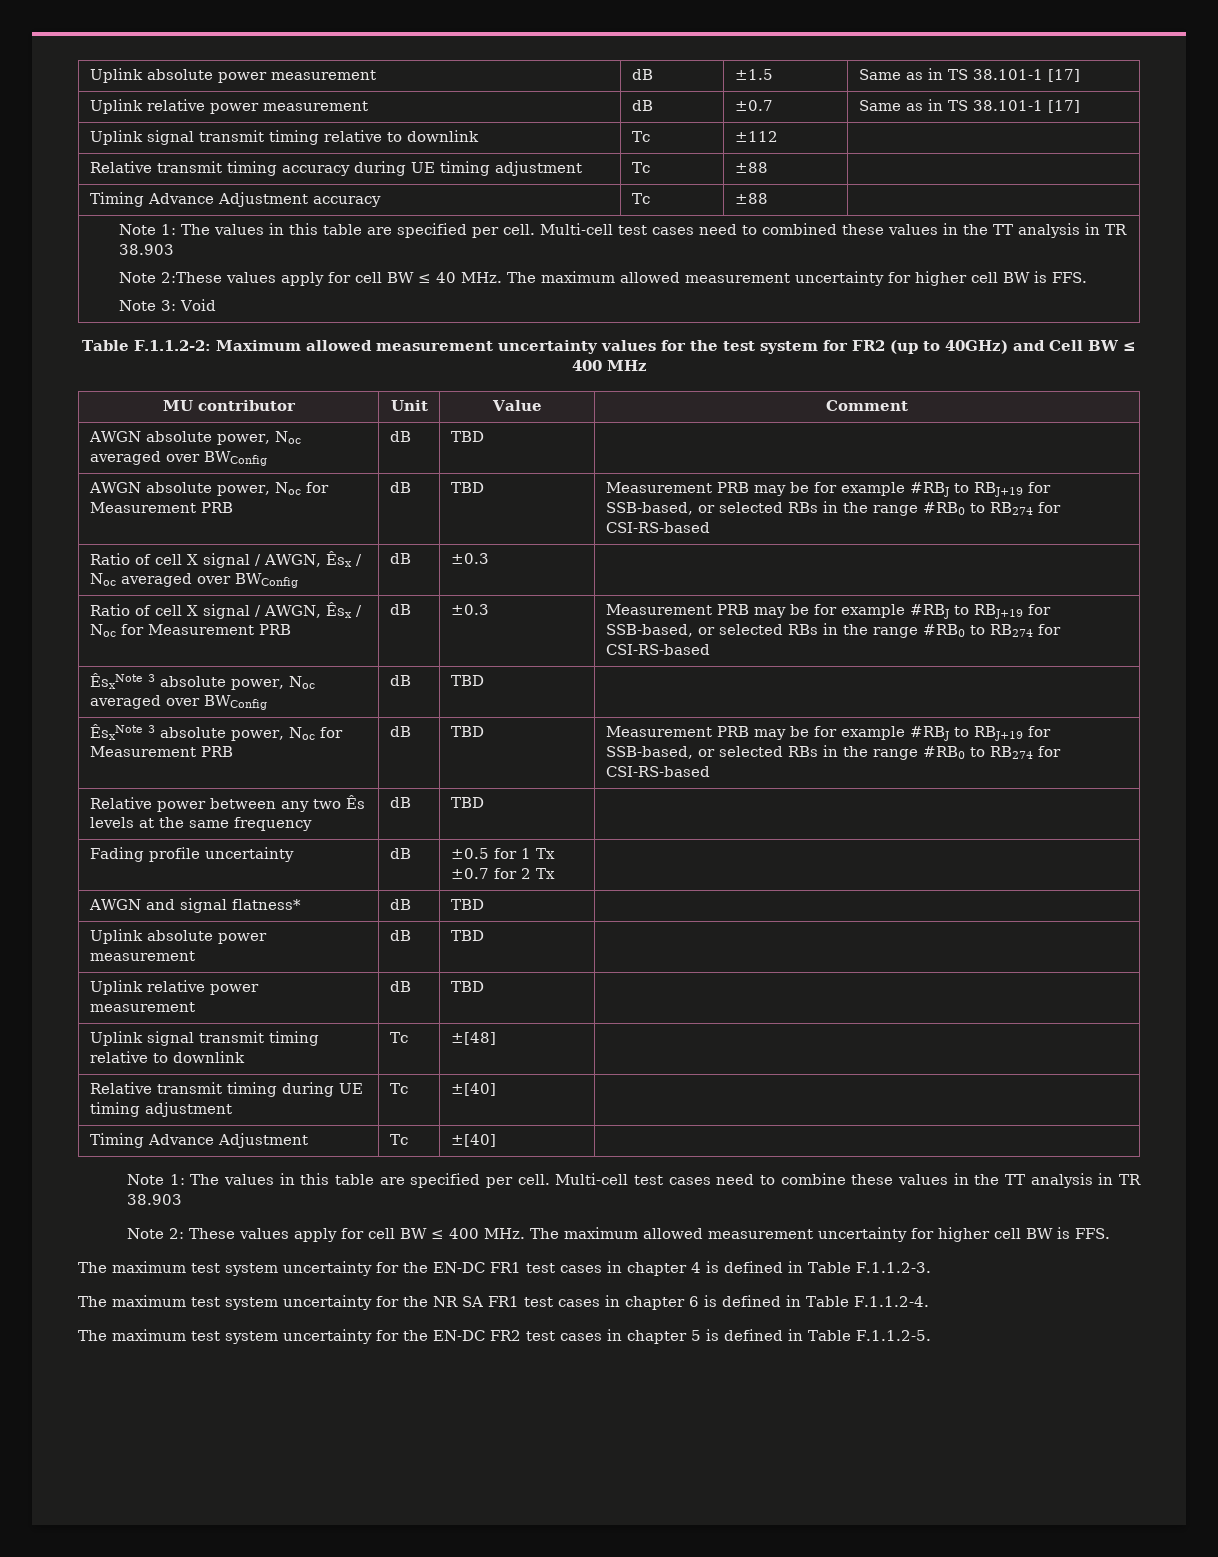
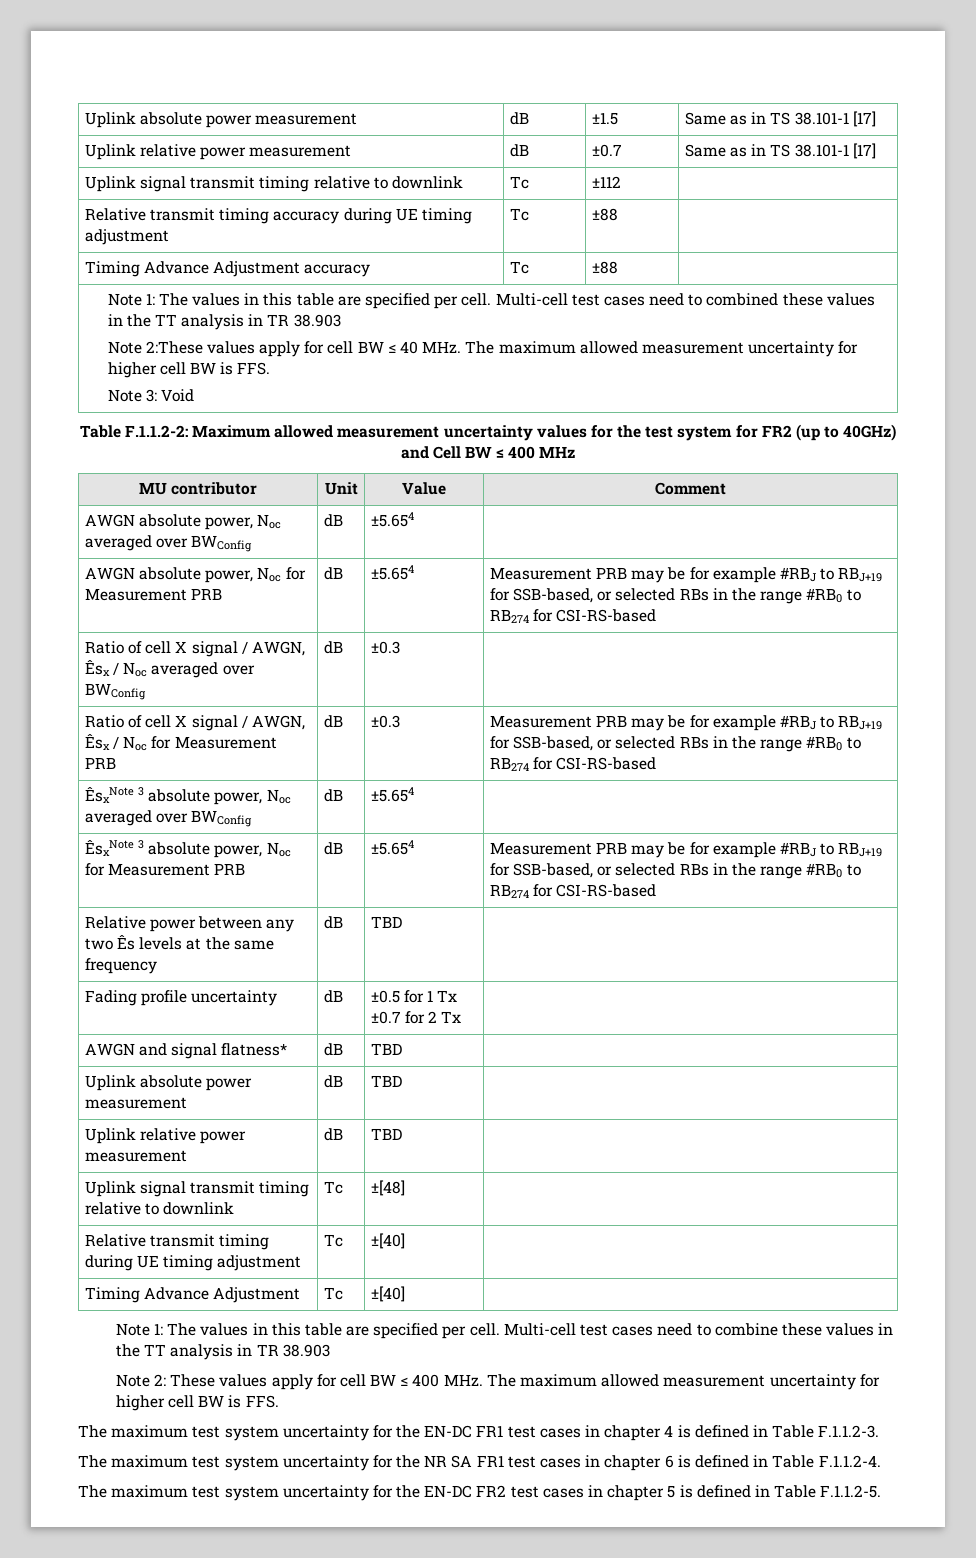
[450,431,484,442] TBD -> [370,512,414,527] ±5.654
[450,482,484,493] TBD -> [370,565,414,580] ±5.654
[450,675,484,686] TBD -> [370,787,414,802] ±5.654
[450,726,484,737] TBD -> [370,840,414,855] ±5.654

